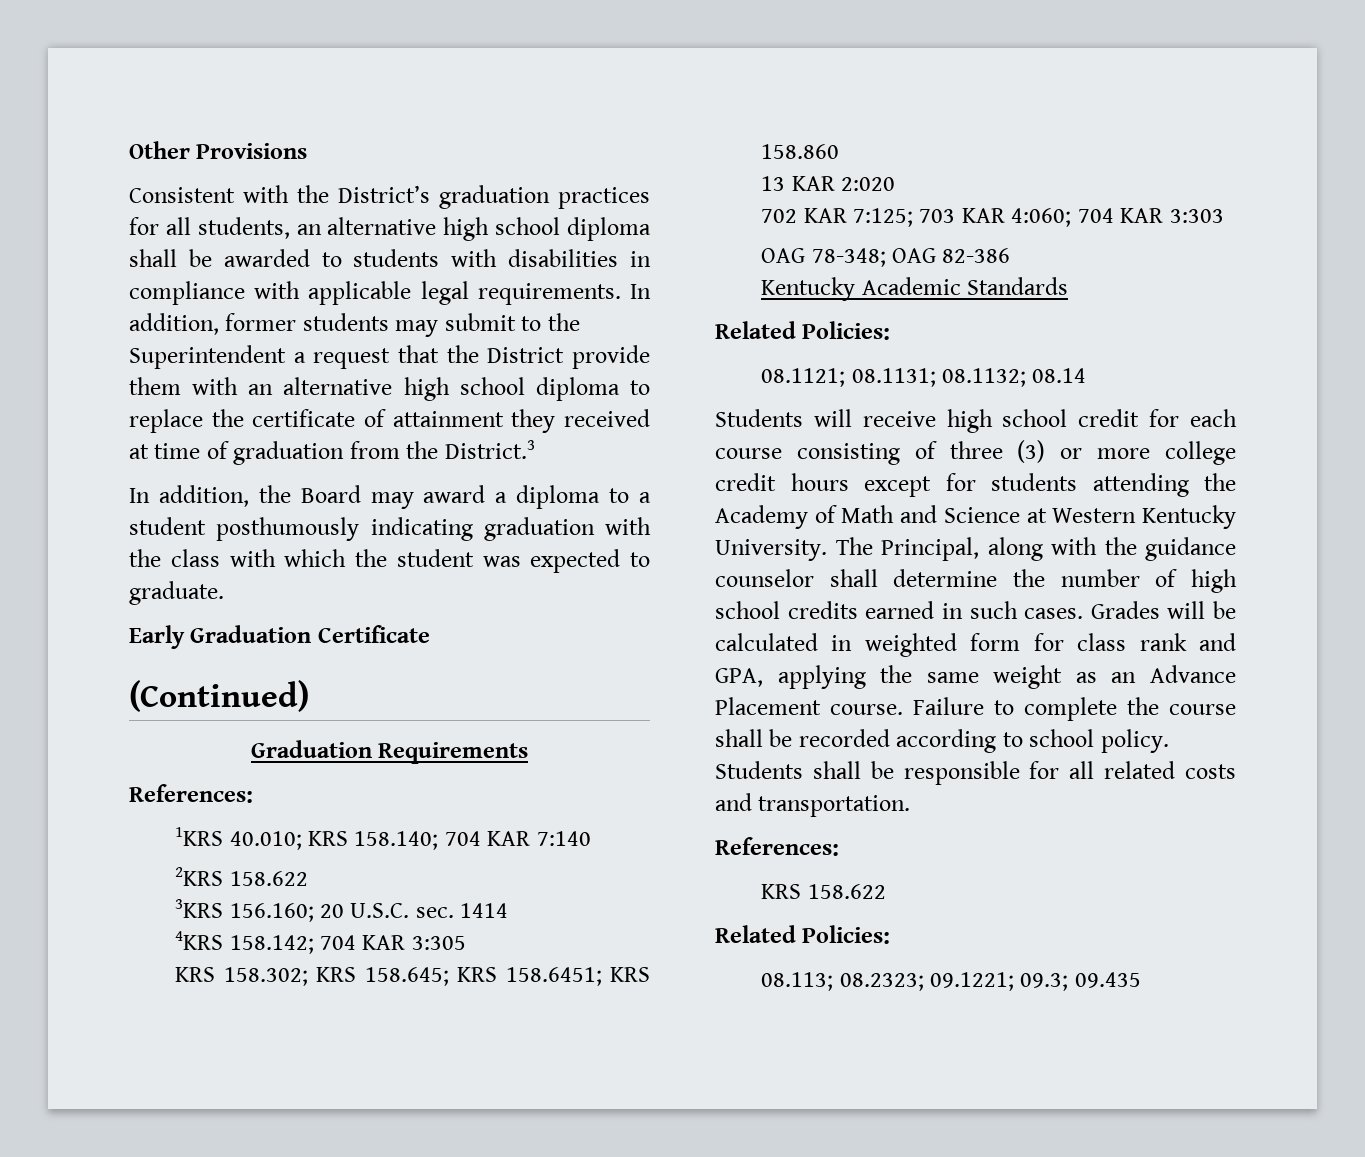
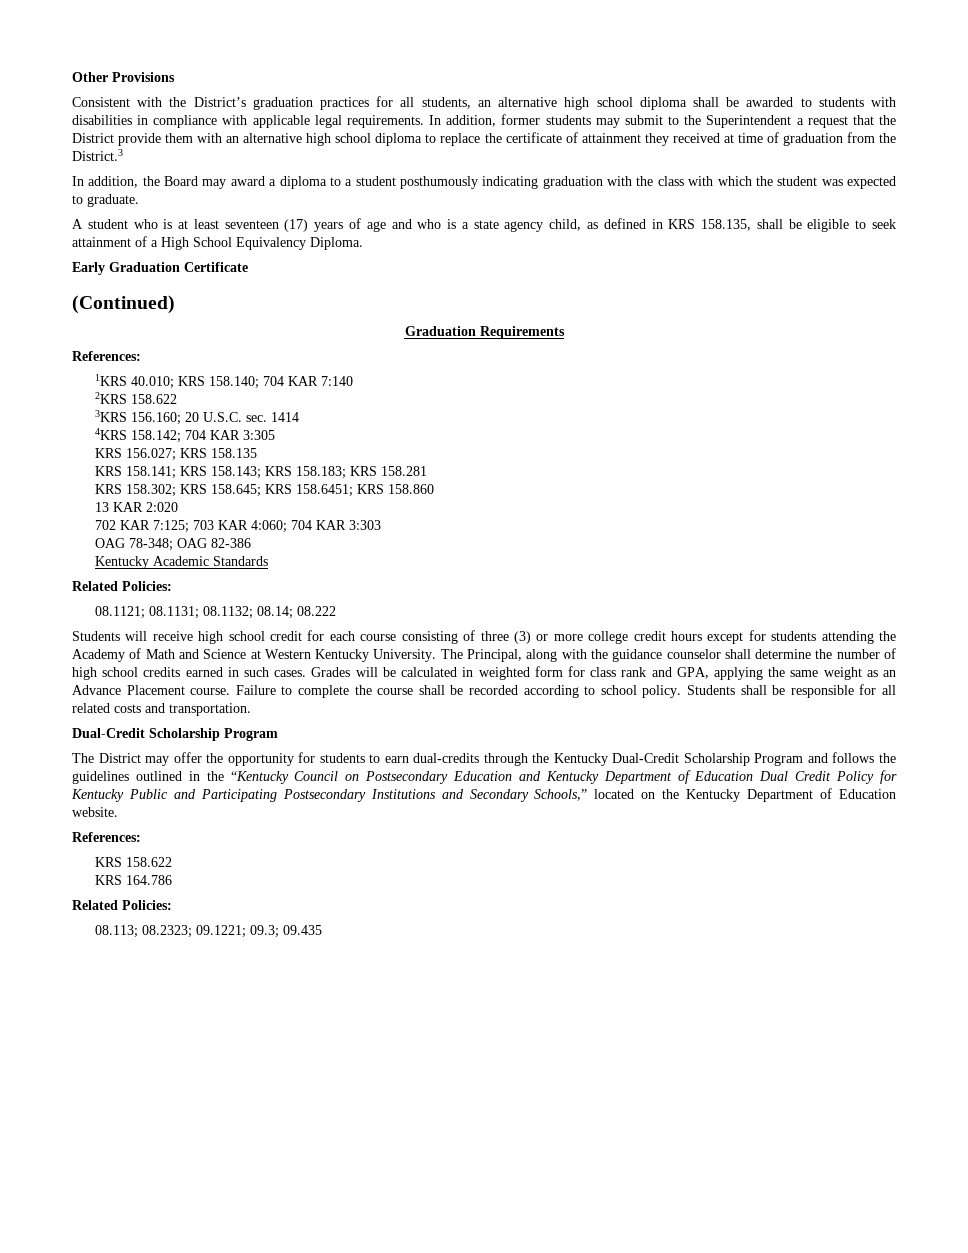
(224, 593) none -> [72,218,897,232] [72,236,363,250] // A student who is at least seventeen (17) years of age and who is a state agency child, as defined in KRS 158.135, shall be eligible to seek attainment of a High School Equivalency Diploma.
(466, 943) none -> [95,448,258,461] [95,466,428,479] // KRS 156.027; KRS 158.135 // KRS 158.141; KRS 158.143; KRS 158.183; KRS 158.281
[1032,368,1087,383] 08.14 -> [257,606,337,619] 08.14; 08.222
(911, 806) none -> [72,728,278,741] [72,752,896,766] [72,770,897,784] [71,788,896,802] [72,807,118,817] // Dual-Credit Scholarship Program // The District may offer the opportunity for students to earn dual-credits through the Kentucky Dual-Credit Scholarship Program and follows the guidelines outlined in the “Kentucky Council on Postsecondary Education and Kentucky Department of Education Dual Credit Policy for Kentucky Public and Participating Postsecondary Institutions and Secondary Schools,” located on the Kentucky Department of Education website.
(886, 891) none -> [95,875,173,885] // KRS 164.786

